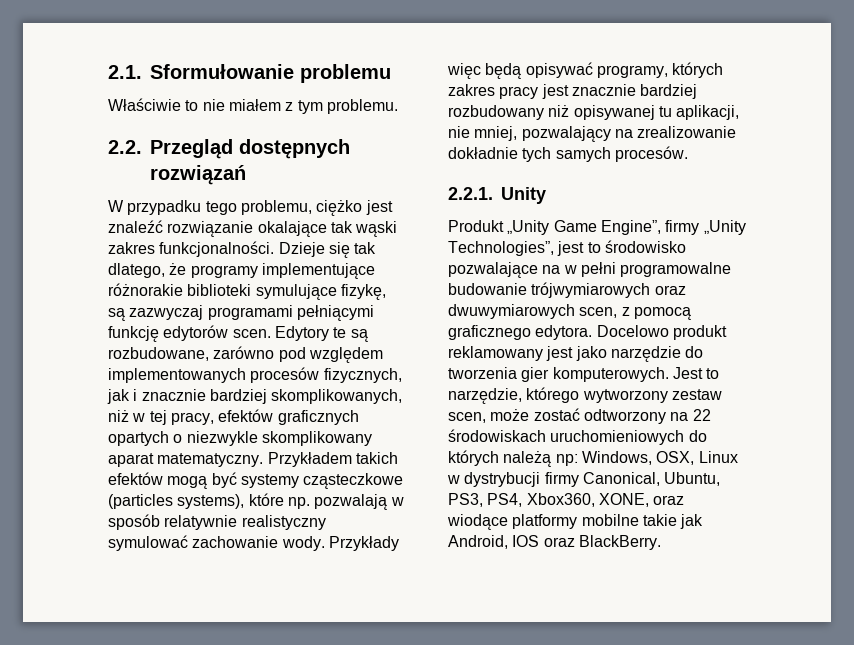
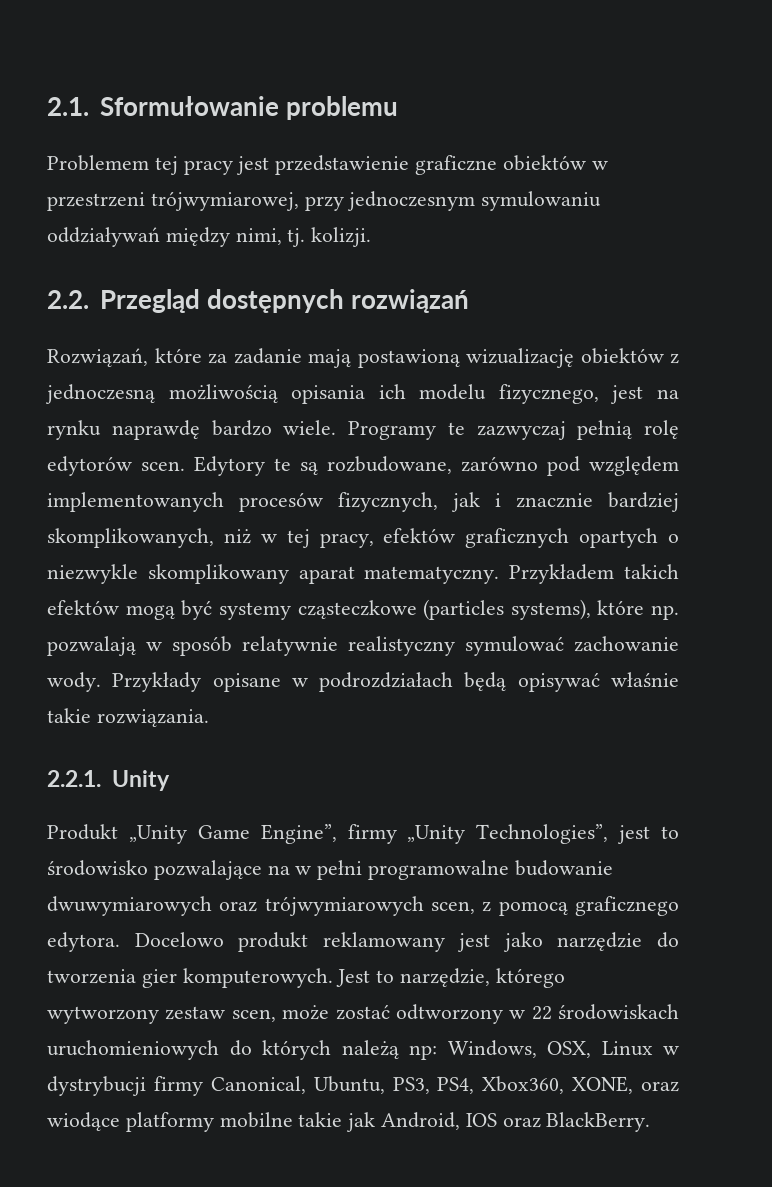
[108,98,398,114] [108,139,350,159] [150,165,246,185] [108,200,393,216] [108,220,398,237] [108,241,377,258] [108,263,375,279] [108,283,386,300] [108,305,374,321] [108,326,159,342] Właściwie to nie miałem z tym problemu. // 2.2. Przegląd dostępnych rozwiązań // W przypadku tego problemu, ciężko jest znaleźć rozwiązanie okalające tak wąski zakres funkcjonalności. Dzieje się tak dlatego, że programy implementujące różnorakie biblioteki symulujące fizykę, są zazwyczaj programami pełniącymi funkcję -> [47,155,608,175] [47,191,602,211] [47,227,372,247] [47,289,469,313] [47,348,679,368] [45,384,679,404] [47,420,679,440] Problemem tej pracy jest przedstawienie graficzne obiektów w przestrzeni trójwymiarowej, przy jednoczesnym symulowaniu oddziaływań między nimi, tj. kolizji. // 2.2. Przegląd dostępnych rozwiązań // Rozwiązań, które za zadanie mają postawioną wizualizację obiektów z jednoczesną możliwością opisania ich modelu fizycznego, jest na rynku naprawdę bardzo wiele. Programy te zazwyczaj pełnią rolę
[447,62,724,79] [448,84,698,99] [448,105,740,120] [448,126,737,142] [448,146,688,162] więc będą opisywać programy, których zakres pracy jest znacznie bardziej rozbudowany niż opisywanej tu aplikacji, nie mniej, pozwalający na zrealizowanie dokładnie tych samych procesów. -> [212,672,679,692] [47,708,209,727] opisane w podrozdziałach będą opisywać właśnie takie rozwiązania.
[531,282,686,298] [448,304,575,319] trójwymiarowych oraz dwuwymiarowych -> [47,896,424,916] dwuwymiarowych oraz trójwymiarowych
[670,412,689,421] na -> [509,1010,526,1019] w

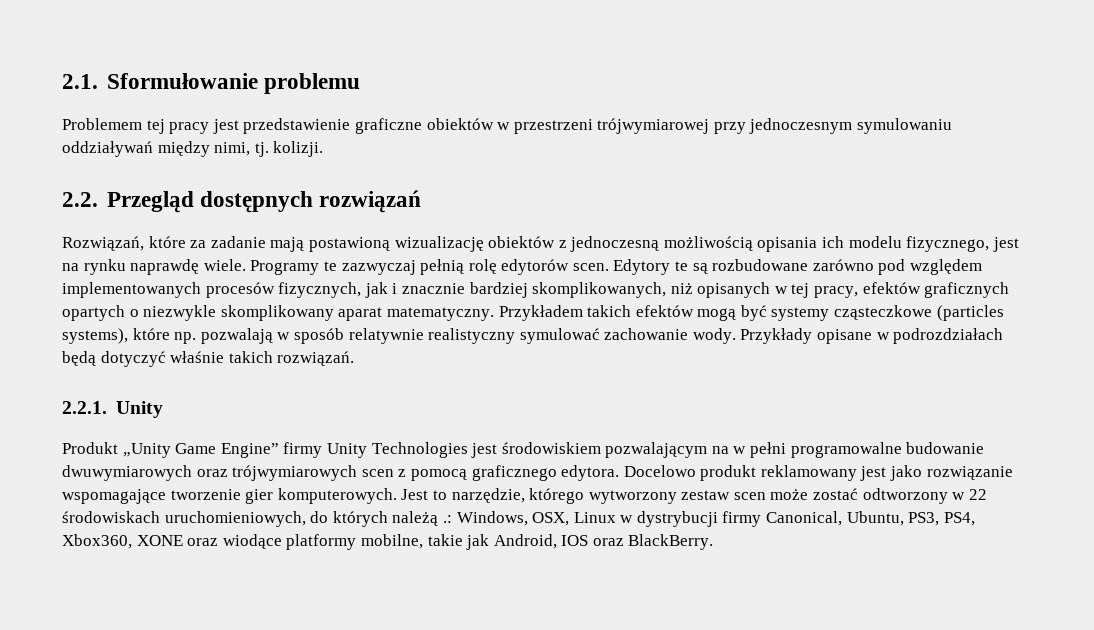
[150,191,299,211] trójwymiarowej, -> [597,118,710,134] trójwymiarowej
[211,420,272,436] bardzo -> (200, 267) none
[327,456,452,474] rozbudowane, -> [712,259,809,271] rozbudowane
(251, 536) none -> [697,282,771,298] opisanych
[517,672,679,692] [47,708,209,727] opisywać właśnie takie rozwiązania. -> [100,351,355,367] dotyczyć właśnie takich rozwiązań.
[260,824,679,844] [47,860,262,880] Engine”, firmy „Unity Technologies”, jest to środowisko pozwalające -> [220,442,708,458] Engine” firmy Unity Technologies jest środowiskiem pozwalającym
[430,901,475,914] scen, -> [361,469,394,477] scen
[557,932,679,951] [47,969,136,984] narzędzie do tworzenia -> [926,466,1013,480] [62,489,241,504] rozwiązanie wspomagające tworzenie
[231,1009,276,1022] scen, -> [733,492,766,500] scen
[47,1040,219,1060] uruchomieniowych -> [164,511,306,527] uruchomieniowych,
[409,1045,437,1060] np: -> [442,515,452,523] .:
[572,1076,634,1094] XONE, -> [136,535,183,546] XONE
[219,1112,293,1128] mobilne -> [360,534,423,549] mobilne,

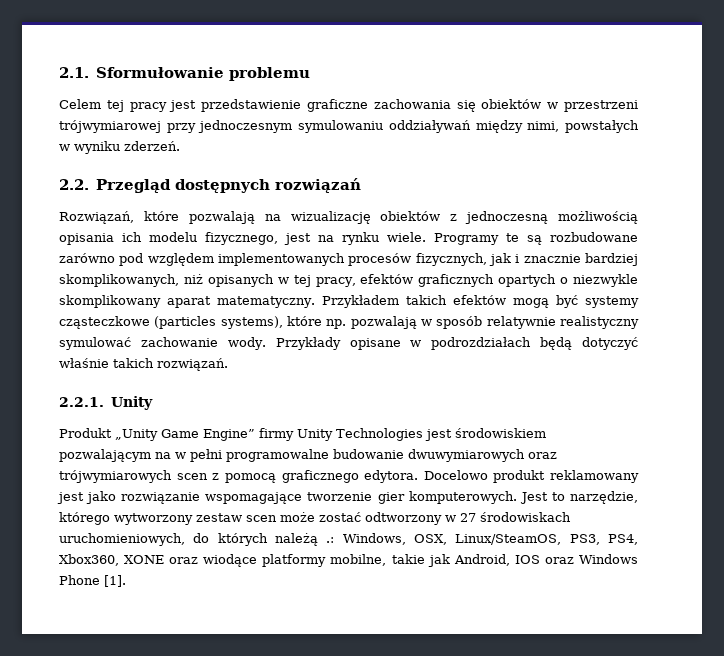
[62,118,142,130] Problemem -> [59,99,101,109] Celem
(422, 126) none -> [373,99,476,112] zachowania się
[254,141,324,157] tj. kolizji. -> [565,120,639,133] [59,141,180,154] powstałych w wyniku zderzeń.
[190,236,390,252] za zadanie mają postawioną -> [188,211,281,224] pozwalają na
[130,259,200,275] naprawdę -> (379, 238) none
[341,259,689,275] zazwyczaj pełnią rolę edytorów scen. Edytory te -> (519, 237) none
[968,489,987,500] 22 -> [460,513,476,522] 27
[573,511,904,527] Linux w dystrybucji firmy Canonical, Ubuntu, -> [455,534,562,545] Linux/SteamOS,
[628,534,714,550] BlackBerry. -> [578,554,638,564] [59,575,126,587] Windows Phone [1].

